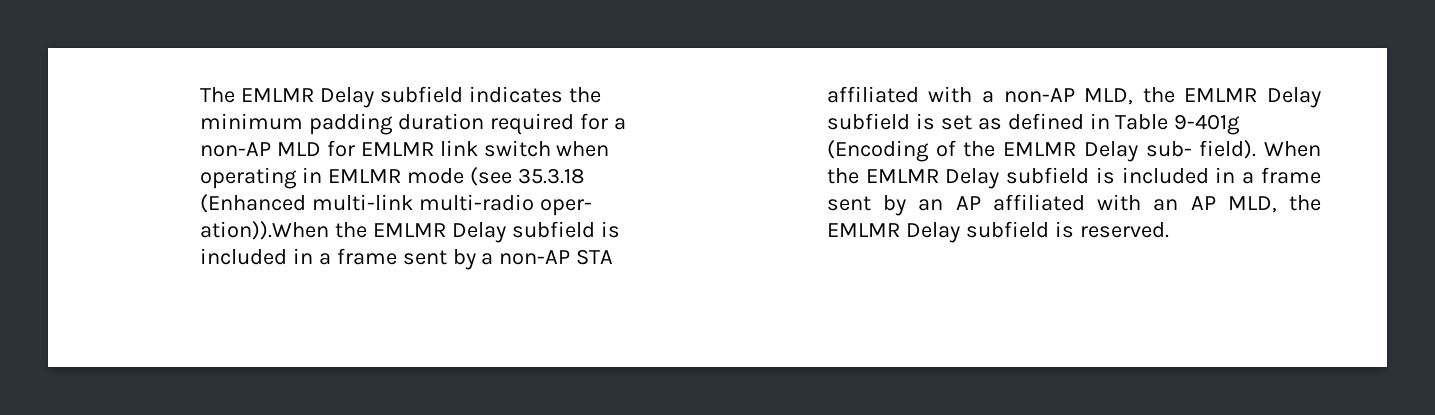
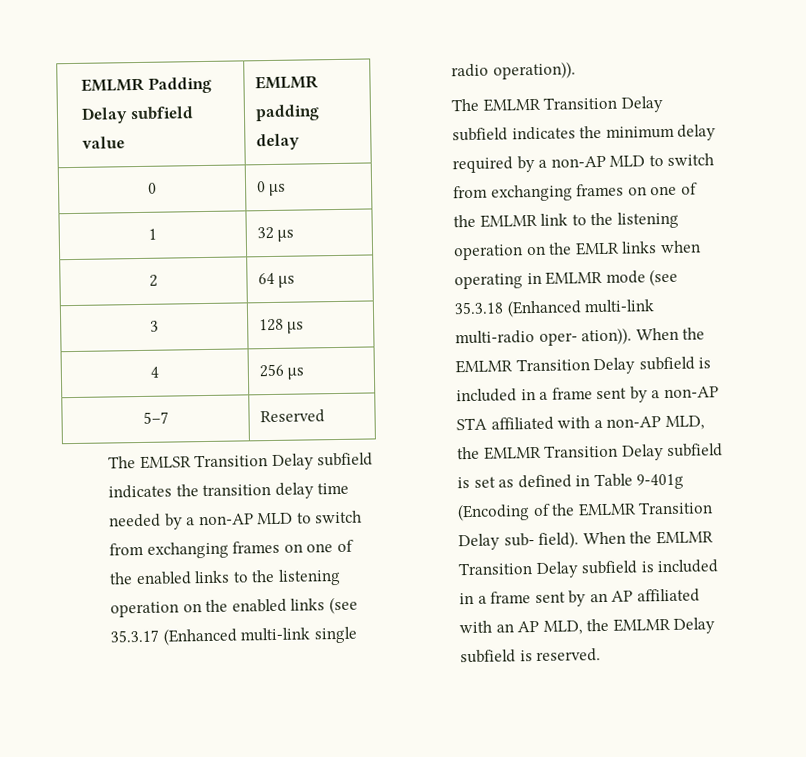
(199, 95) none -> [81,76,212,94] [81,106,194,124] [82,136,126,149] [254,75,319,90] [254,104,320,122] [255,133,300,151] [147,182,157,194] [255,181,287,197] [148,228,157,240] [256,226,295,242] [149,274,158,287] [257,272,296,288] [150,320,159,332] [258,318,305,334] [150,366,159,378] [258,363,306,380] [142,411,169,424] [259,409,325,424] [107,452,374,471] [107,482,350,499] [108,510,363,530] [108,539,354,559] [108,568,341,586] [109,596,358,618] [109,626,358,646] [450,61,576,80] EMLMR Padding Delay subfield value | EMLMR padding delay // 0 | 0 µs // 1 | 32 µs // 2 | 64 µs // 3 | 128 µs // 4 | 256 µs // 5–7 | Reserved // The EMLSR Transition Delay subfield indicates the transition delay time needed by a non-AP MLD to switch from exchanging frames on one of the enabled links to the listening operation on the enabled links (see 35.3.17 (Enhanced multi-link single radio operation)). //
(314, 95) none -> [543,96,618,110] Transition
[308,113,626,135] [199,140,551,157] padding duration required for a non-AP MLD for EMLMR link switch -> [677,124,717,141] [451,153,715,174] [452,182,698,202] [452,211,679,229] [452,241,658,261] delay required by a non-AP MLD to switch from exchanging frames on one of the EMLMR link to the listening operation on the EMLR links
[199,221,446,240] ation)).When the EMLMR -> [581,327,706,346] [454,358,590,374] ation)). When the EMLMR Transition
(1258, 95) none -> [544,444,619,458] Transition
(1077, 149) none -> [638,501,714,515] Transition
(939, 176) none -> [457,562,532,576] Transition

